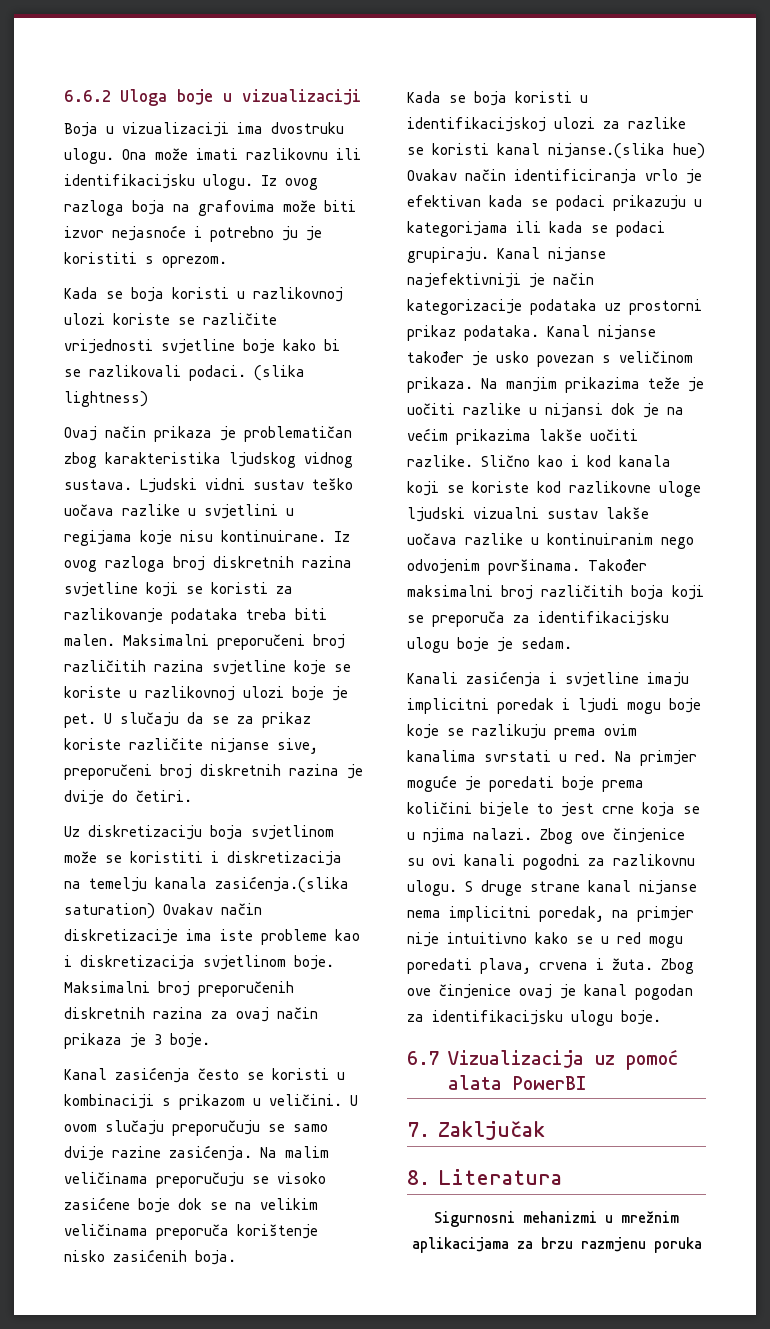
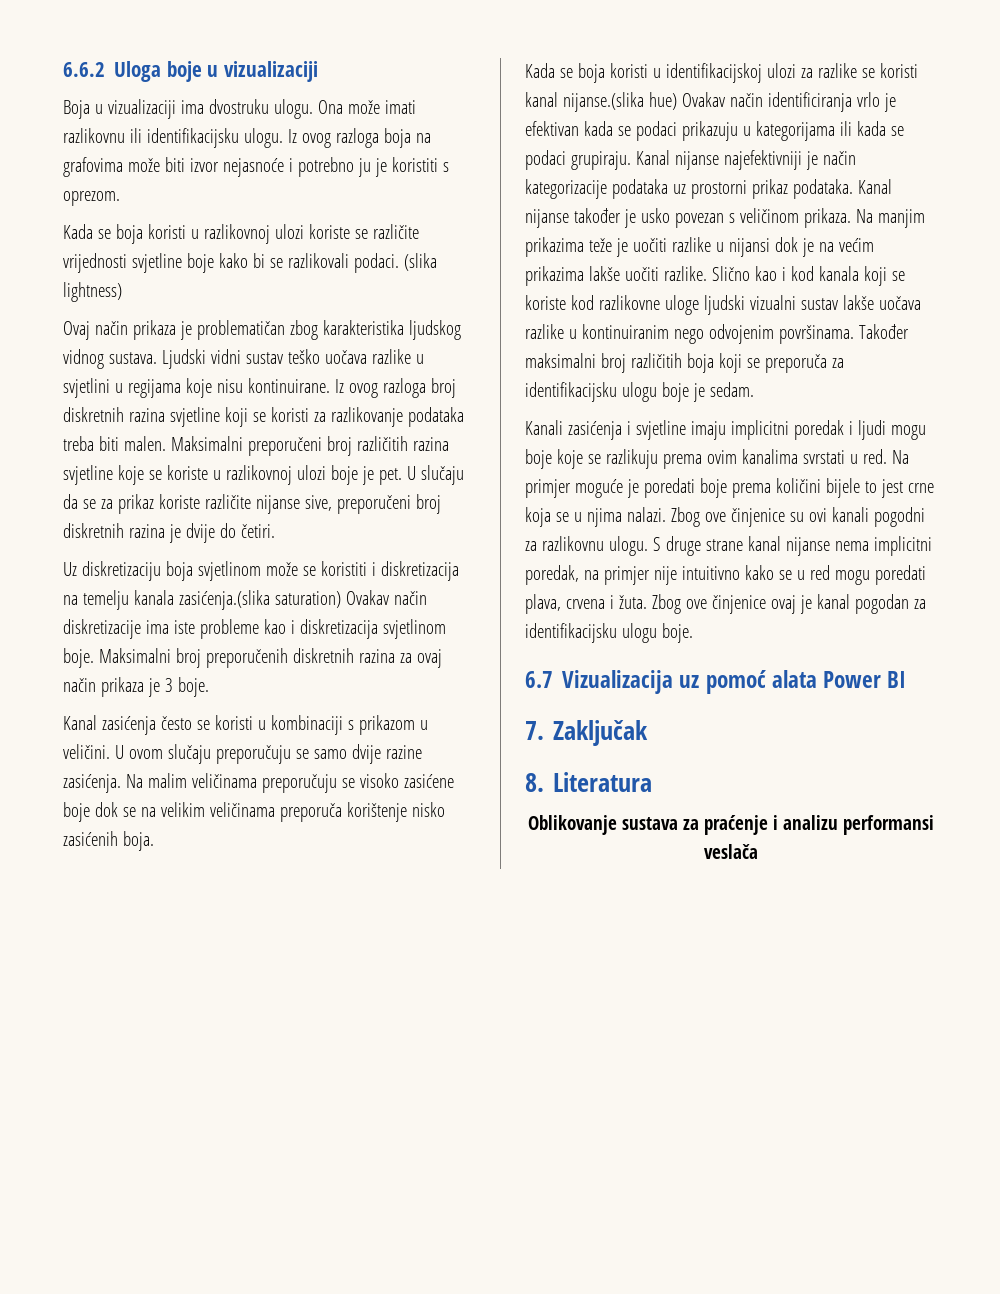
[512,1076,587,1090] PowerBI -> [823,671,907,688] Power BI
[434,1211,679,1227] [411,1237,702,1253] Sigurnosni mehanizmi u mrežnim aplikacijama za brzu razmjenu poruka -> [528,815,934,835] [704,844,758,859] Oblikovanje sustava za praćenje i analizu performansi veslača

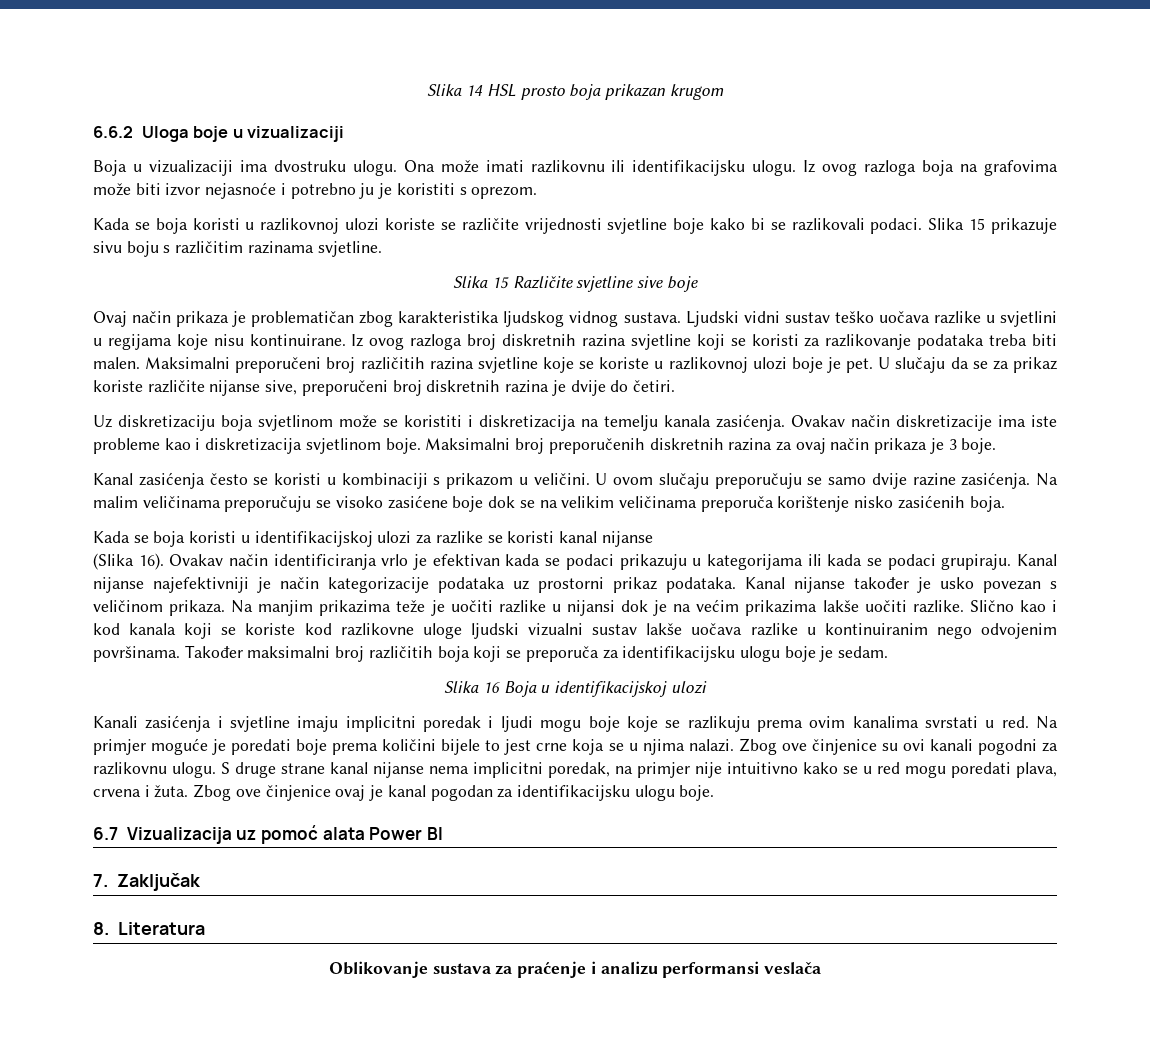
(63, 69) none -> [427,84,724,100] Slika 14 HSL prosto boja prikazan krugom //
[403,253,437,271] [63,282,122,302] (slika lightness) -> [928,218,1058,234] [93,241,382,257] [453,276,698,292] Slika 15 prikazuje sivu boju s različitim razinama svjetline. // Slika 15 Različite svjetline sive boje
[178,590,341,610] zasićenja.(slika saturation) -> [716,414,785,431] zasićenja.
[562,92,677,112] nijanse.(slika hue) -> [601,531,653,547] [93,553,164,570] nijanse // (Slika 16).
(754, 389) none -> [444,681,707,697] // Slika 16 Boja u identifikacijskoj ulozi

